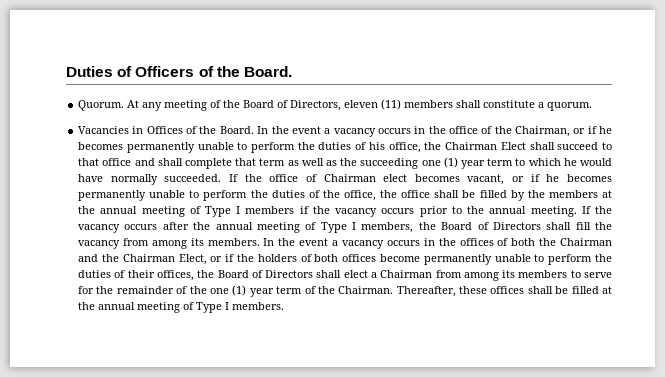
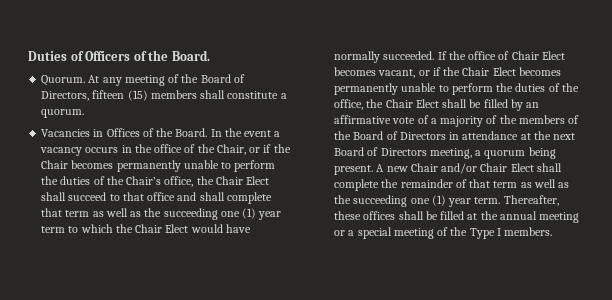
[344,99,402,110] eleven (11) -> [92,90,148,101] fifteen (15)
[514,126,613,137] [78,142,498,153] Chairman, or if he becomes permanently unable to perform the duties of his office, the Chairman -> [216,144,291,155] [41,160,276,172] [41,176,243,187] Chair, or if the Chair becomes permanently unable to perform the duties of the Chair’s office, the Chair
[563,158,577,166] he -> [115,224,189,233] the Chair Elect
[323,174,408,182] Chairman elect -> [511,51,565,60] Chair Elect
[546,174,560,182] he -> [443,67,516,76] the Chair Elect
[401,190,431,198] office -> [385,99,439,108] Chair Elect
[527,190,613,198] [78,206,613,217] [78,222,612,233] [78,238,612,249] [78,254,612,265] [78,270,613,281] [78,285,394,297] the members at the annual meeting of Type I members if the vacancy occurs prior to the annual meeting. If the vacancy occurs after the annual meeting of Type I members, the Board of Directors shall fill the vacancy from among its members. In the event a vacancy occurs in the offices of both the Chairman and the Chairman Elect, or if the holders of both offices become permanently unable to perform the duties of their offices, the Board of Directors shall elect a Chairman from among its members to serve for the remainder of the one (1) year term of the Chairman. -> [526,102,540,108] [334,115,580,127] [334,131,576,140] [334,147,556,159] [334,163,562,175] [334,179,570,191] [334,195,501,207] an affirmative vote of a majority of the members of the Board of Directors in attendance at the next Board of Directors meeting, a quorum being present. A new Chair and/or Chair Elect shall complete the remainder of that term as well as the succeeding one (1) year term.
[183,302,195,310] of -> [334,227,468,239] or a special meeting of the

